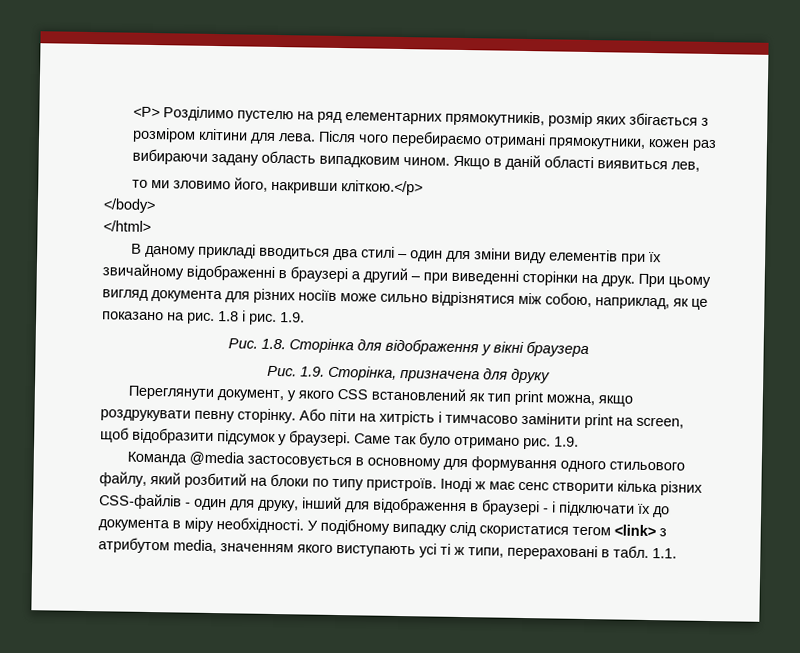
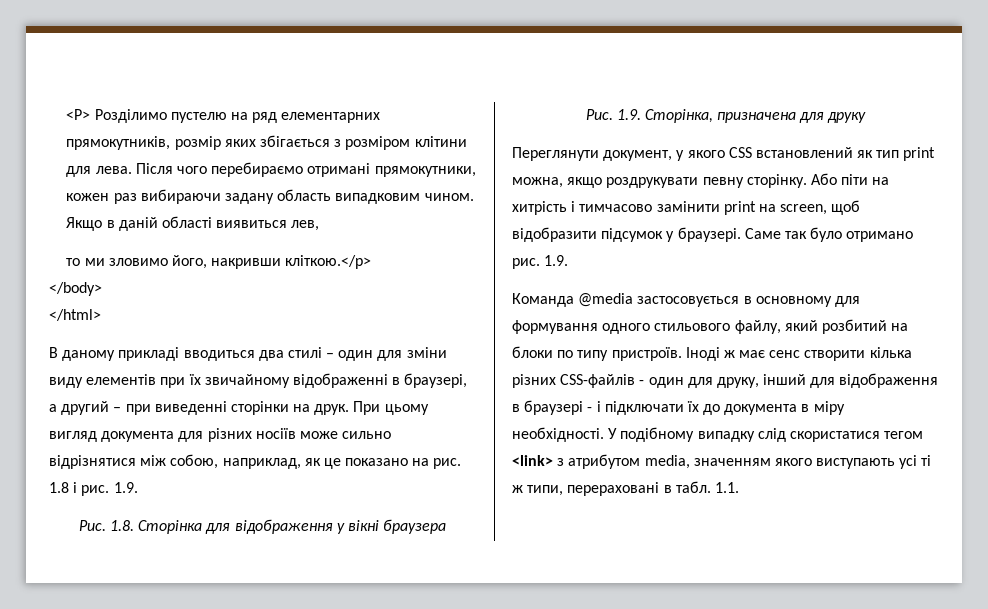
[290,266,348,283] браузері -> [404,373,468,388] браузері,

